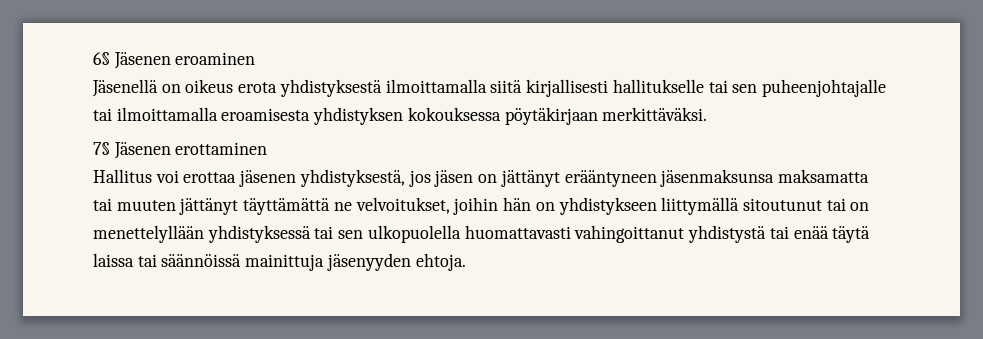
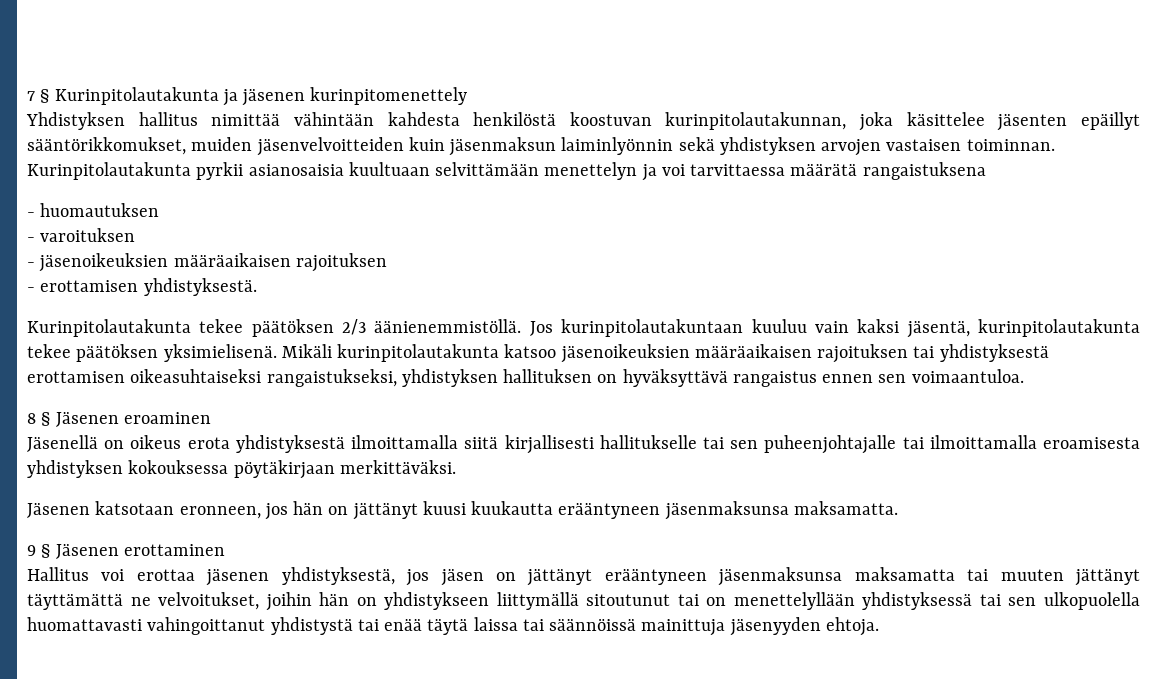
[93,52,110,65] 6§ -> [27,87,468,106] [26,112,1140,131] [27,137,1055,156] [27,162,986,181] [27,203,160,217] [27,228,136,242] [27,253,387,272] [27,278,257,296] [27,319,1140,338] [27,344,1049,363] [27,369,1024,387] [27,412,51,426] 7 § Kurinpitolautakunta ja jäsenen kurinpitomenettely // Yhdistyksen hallitus nimittää vähintään kahdesta henkilöstä koostuvan kurinpitolautakunnan, joka käsittelee jäsenten epäillyt sääntörikkomukset, muiden jäsenvelvoitteiden kuin jäsenmaksun laiminlyönnin sekä yhdistyksen arvojen vastaisen toiminnan. Kurinpitolautakunta pyrkii asianosaisia kuultuaan selvittämään menettelyn ja voi tarvittaessa määrätä rangaistuksena // - huomautuksen // - varoituksen // - jäsenoikeuksien määräaikaisen rajoituksen // - erottamisen yhdistyksestä. // Kurinpitolautakunta tekee päätöksen 2/3 äänienemmistöllä. Jos kurinpitolautakuntaan kuuluu vain kaksi jäsentä, kurinpitolautakunta tekee päätöksen yksimielisenä. Mikäli kurinpitolautakunta katsoo jäsenoikeuksien määräaikaisen rajoituksen tai yhdistyksestä erottamisen oikeasuhtaiseksi rangaistukseksi, yhdistyksen hallituksen on hyväksyttävä rangaistus ennen sen voimaantuloa. // 8 §
[93,142,110,155] 7§ -> [27,501,898,520] [27,544,51,558] Jäsenen katsotaan eronneen, jos hän on jättänyt kuusi kuukautta erääntyneen jäsenmaksunsa maksamatta. // 9 §

